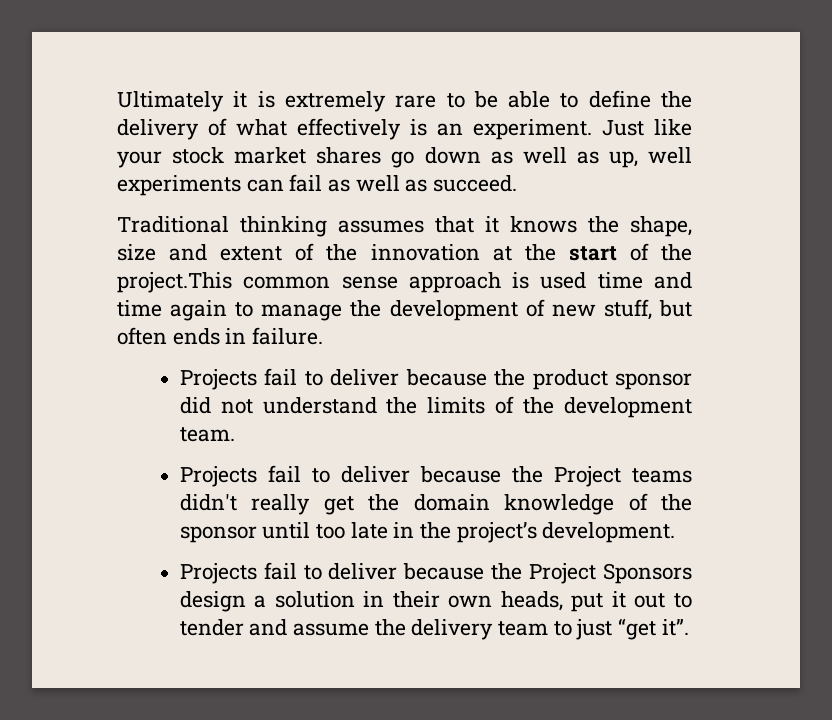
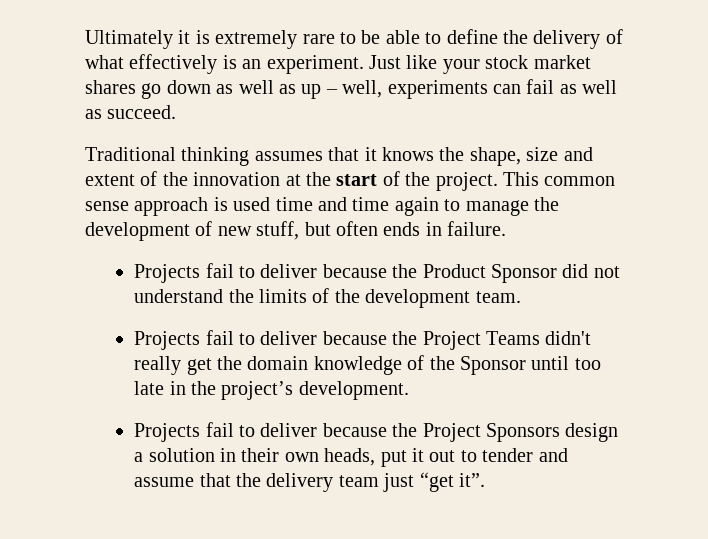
[608,147,693,168] up, well -> [301,80,383,99] up – well,
[117,272,232,293] project.This -> [435,172,539,191] project. This
[532,369,693,390] product sponsor -> [422,264,557,283] Product Sponsor
[632,468,692,483] teams -> [485,331,540,345] Teams
[179,526,257,543] sponsor -> [459,356,526,375] Sponsor
(370, 629) none -> [199,473,231,487] that
[553,621,572,636] to -> (379, 481) none

